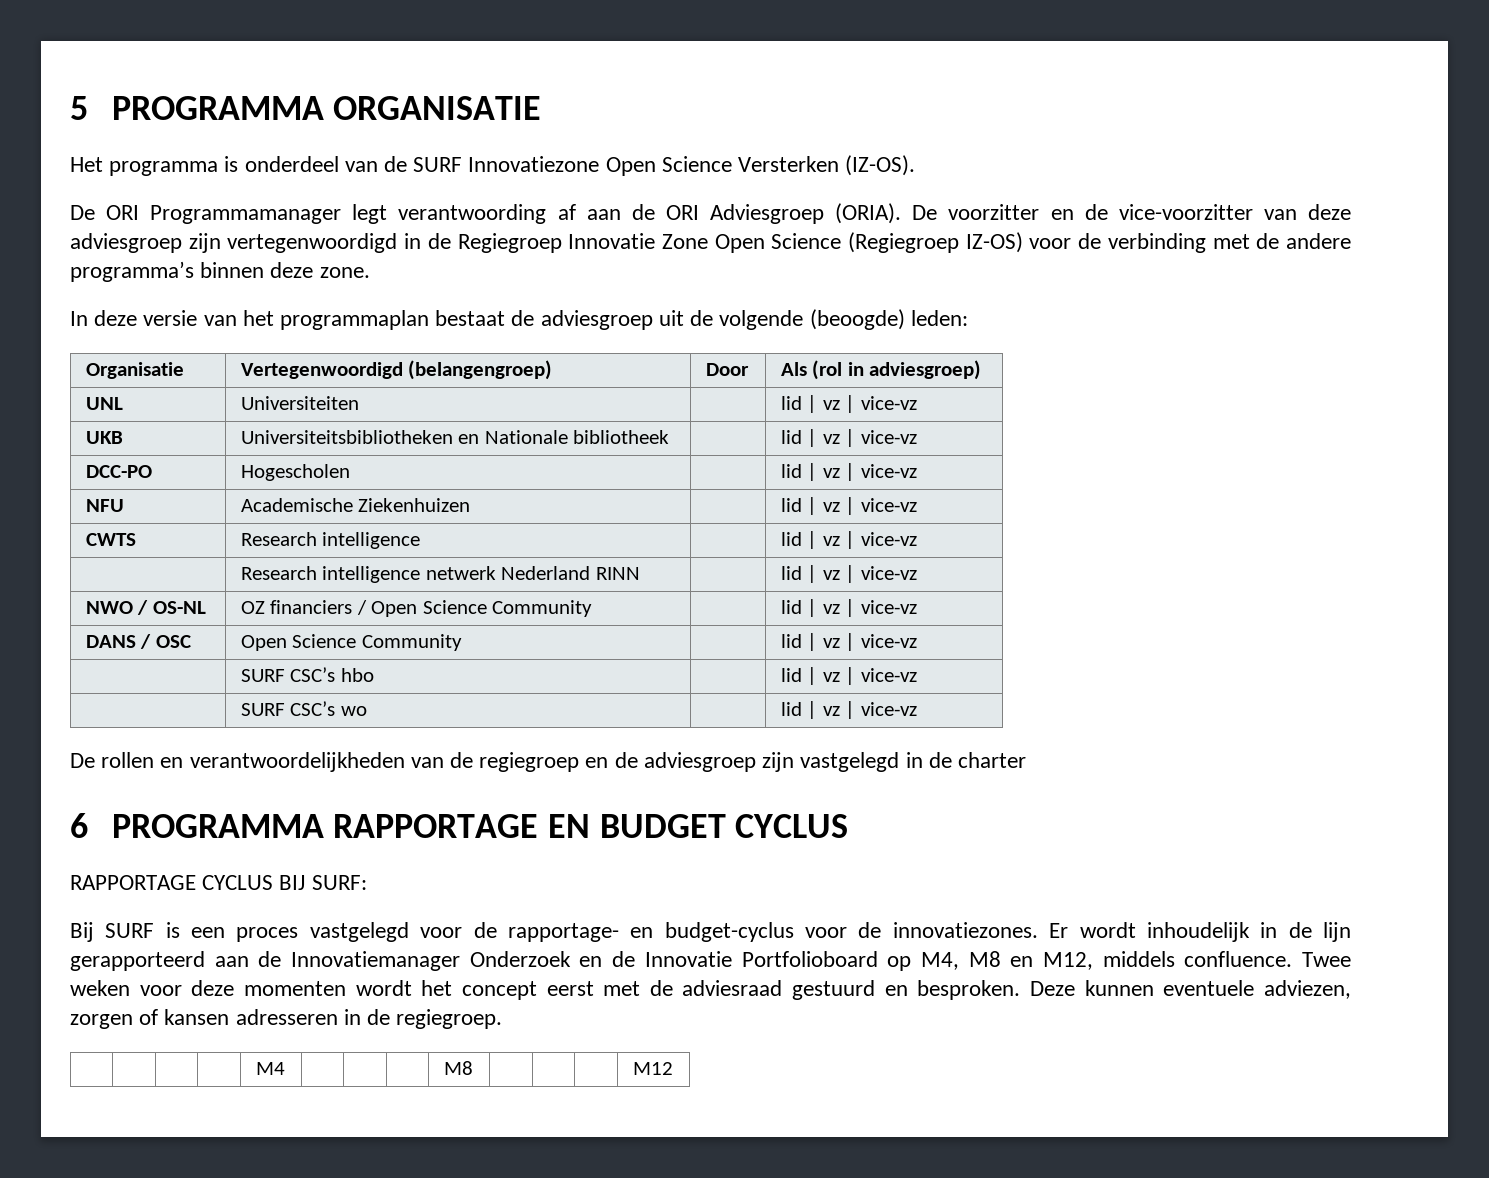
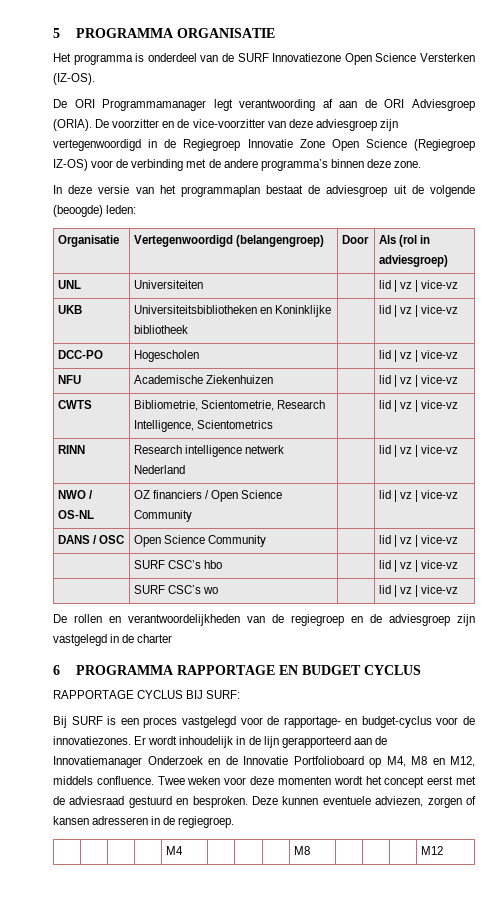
[484,430,568,444] Nationale -> [275,305,332,317] Koninklijke
[240,532,421,549] [780,531,917,549] Research intelligence | | lid | vz | vice-vz // -> [133,400,326,411] [133,420,274,432] [378,400,459,412] [57,445,85,454] Bibliometrie, Scientometrie, Research Intelligence, Scientometrics | | lid | vz | vice-vz // RINN
[595,567,640,580] RINN -> (185, 469) none

